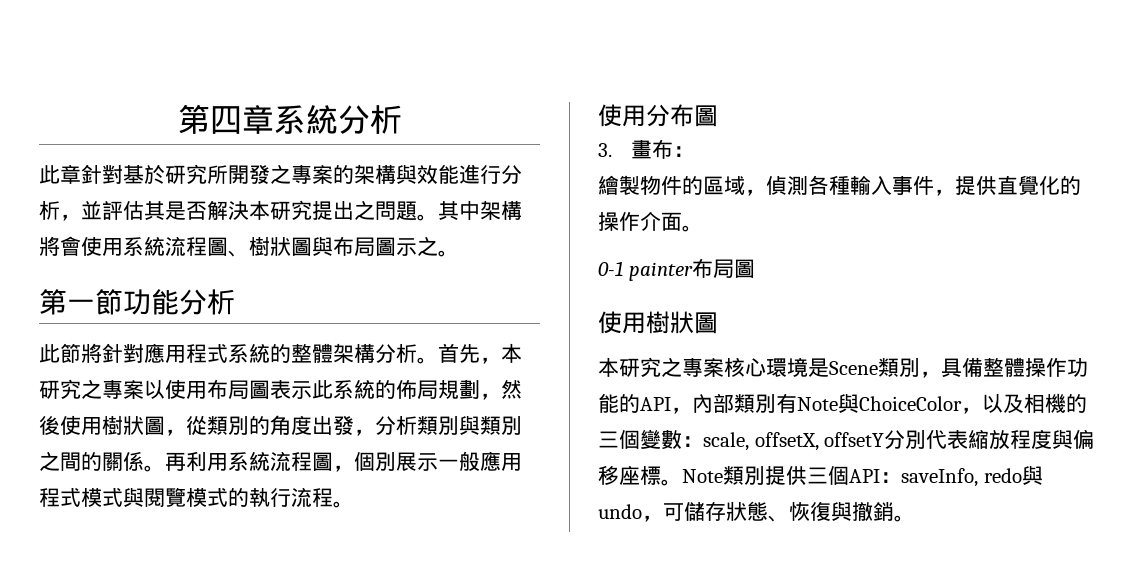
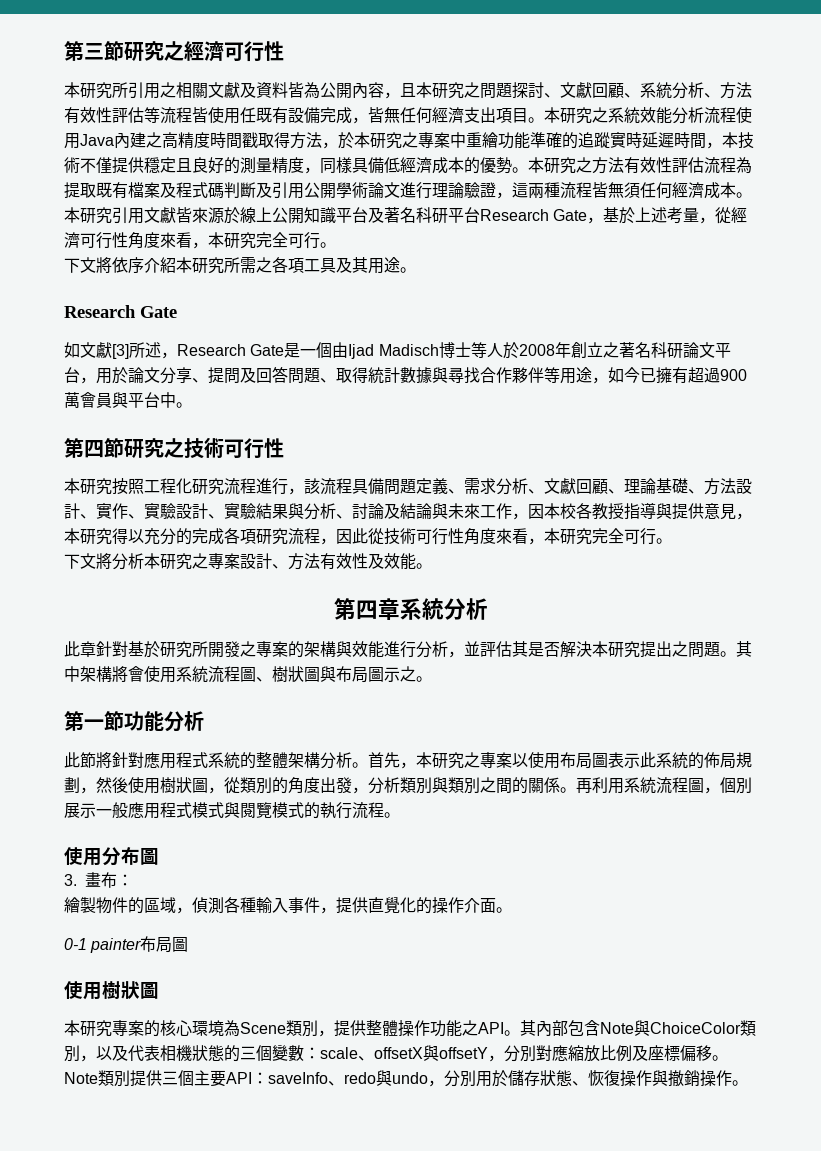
[177,104,210,134] 第 -> [64,41,284,62] [64,82,752,99] [64,107,752,124] [64,132,754,149] [64,157,752,174] [64,182,752,199] [64,207,748,224] [64,232,336,249] [64,257,416,274] [64,305,177,318] [64,342,731,359] [64,367,747,384] [64,392,192,408] [64,437,284,459] [64,478,752,495] [64,502,752,520] [64,528,672,545] [64,553,432,570] [333,598,356,620] 第三節研究之經濟可行性 // 本研究所引用之相關文獻及資料皆為公開內容，且本研究之問題探討、文獻回顧、系統分析、方法有效性評估等流程皆使用任既有設備完成，皆無任何經濟支出項目。本研究之系統效能分析流程使用Java內建之高精度時間戳取得方法，於本研究之專案中重繪功能準確的追蹤實時延遲時間，本技術不僅提供穩定且良好的測量精度，同樣具備低經濟成本的優勢。本研究之方法有效性評估流程為提取既有檔案及程式碼判斷及引用公開學術論文進行理論驗證，這兩種流程皆無須任何經濟成本。本研究引用文獻皆來源於線上公開知識平台及著名科研平台Research Gate，基於上述考量，從經濟可行性角度來看，本研究完全可行。 // 下文將依序介紹本研究所需之各項工具及其用途。 // Research Gate // 如文獻[3]所述，Research Gate是一個由Ijad Madisch博士等人於2008年創立之著名科研論文平台，用於論文分享、提問及回答問題、取得統計數據與尋找合作夥伴等用途，如今已擁有超過900萬會員與平台中。 // 第四節研究之技術可行性 // 本研究按照工程化研究流程進行，該流程具備問題定義、需求分析、文獻回顧、理論基礎、方法設計、實作、實驗設計、實驗結果與分析、討論及結論與未來工作，因本校各教授指導與提供意見，本研究得以充分的完成各項研究流程，因此從技術可行性角度來看，本研究完全可行。 // 下文將分析本研究之專案設計、方法有效性及效能。 // 第
[661,358,724,377] 之專案 -> [112,1020,160,1037] 專案的
[808,358,829,377] 是 -> [224,1020,240,1037] 為
[941,357,983,378] 具備 -> [334,1020,366,1037] 提供
[619,393,1087,414] [598,429,1095,451] [598,465,661,485] 的API，內部類別有Note與ChoiceColor，以及相機的三個變數：scale, offsetX, offsetY分別代表縮放程度與偏移座標 -> [462,1020,756,1037] [64,1044,712,1062] 之API。其內部包含Note與ChoiceColor類別，以及代表相機狀態的三個變數：scale、offsetX與offsetY，分別對應縮放比例及座標偏移
[849,468,978,487] API：saveInfo, -> [194,1070,344,1087] 主要API：saveInfo、
[663,503,684,521] 可 -> [444,1070,508,1087] 分別用於
[831,501,894,521] 與撤銷 -> [620,1070,732,1087] 操作與撤銷操作

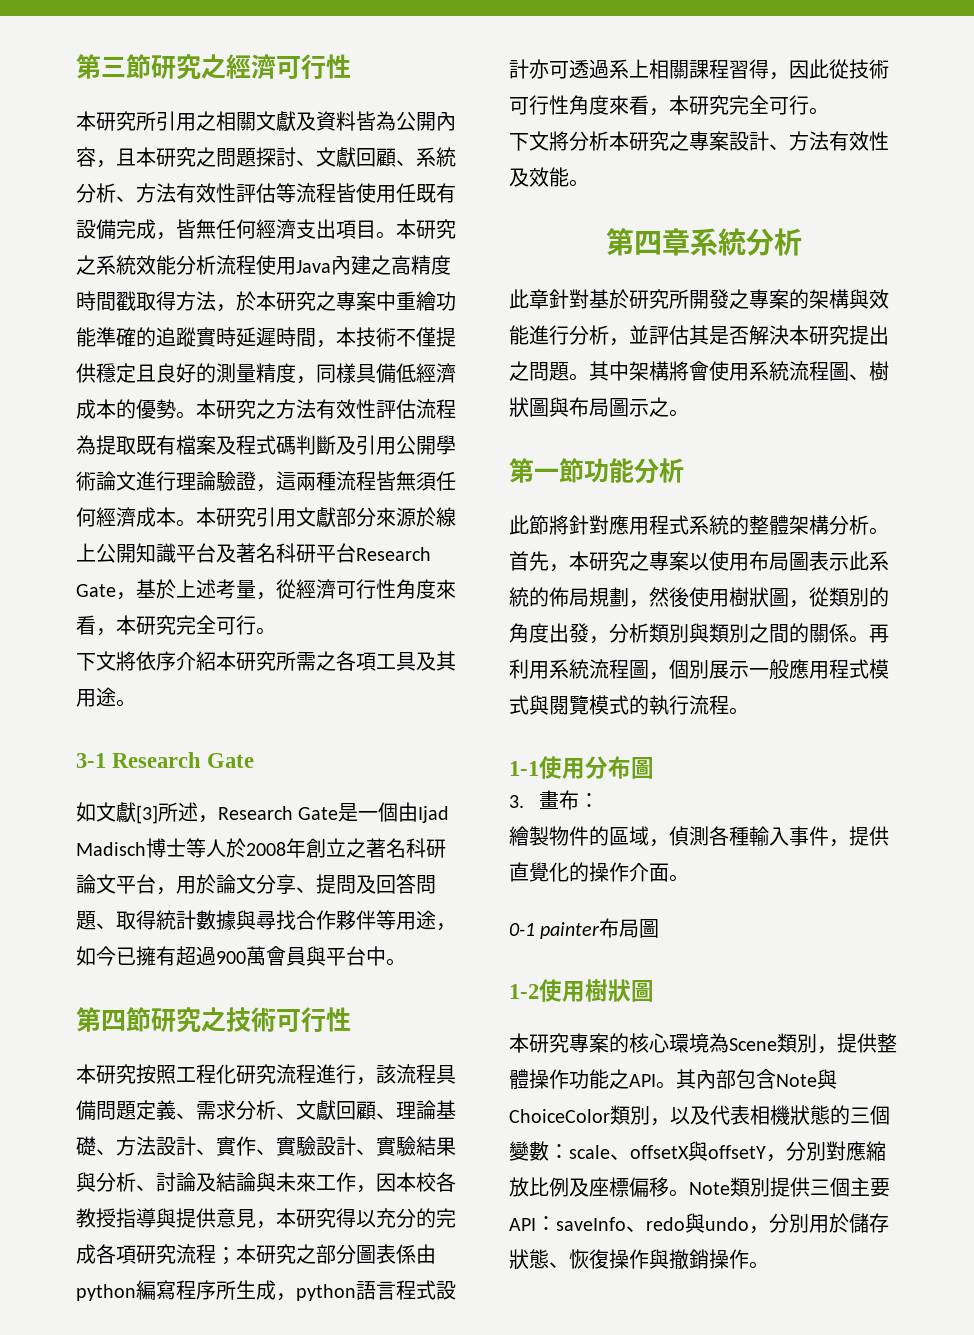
[176,207,192,223] 皆 -> [336,507,376,527] 部分
(416, 270) none -> [76,753,106,768] 3-1
(320, 536) none -> [216,1244,436,1265] [76,1280,456,1301] [509,59,769,79] ；本研究之部分圖表係由python編寫程序所生成，python語言程式設計亦可透過系上相關課程習得
(400, 815) none -> [509,761,539,776] 1-1
(189, 944) none -> [509,984,539,999] 1-2

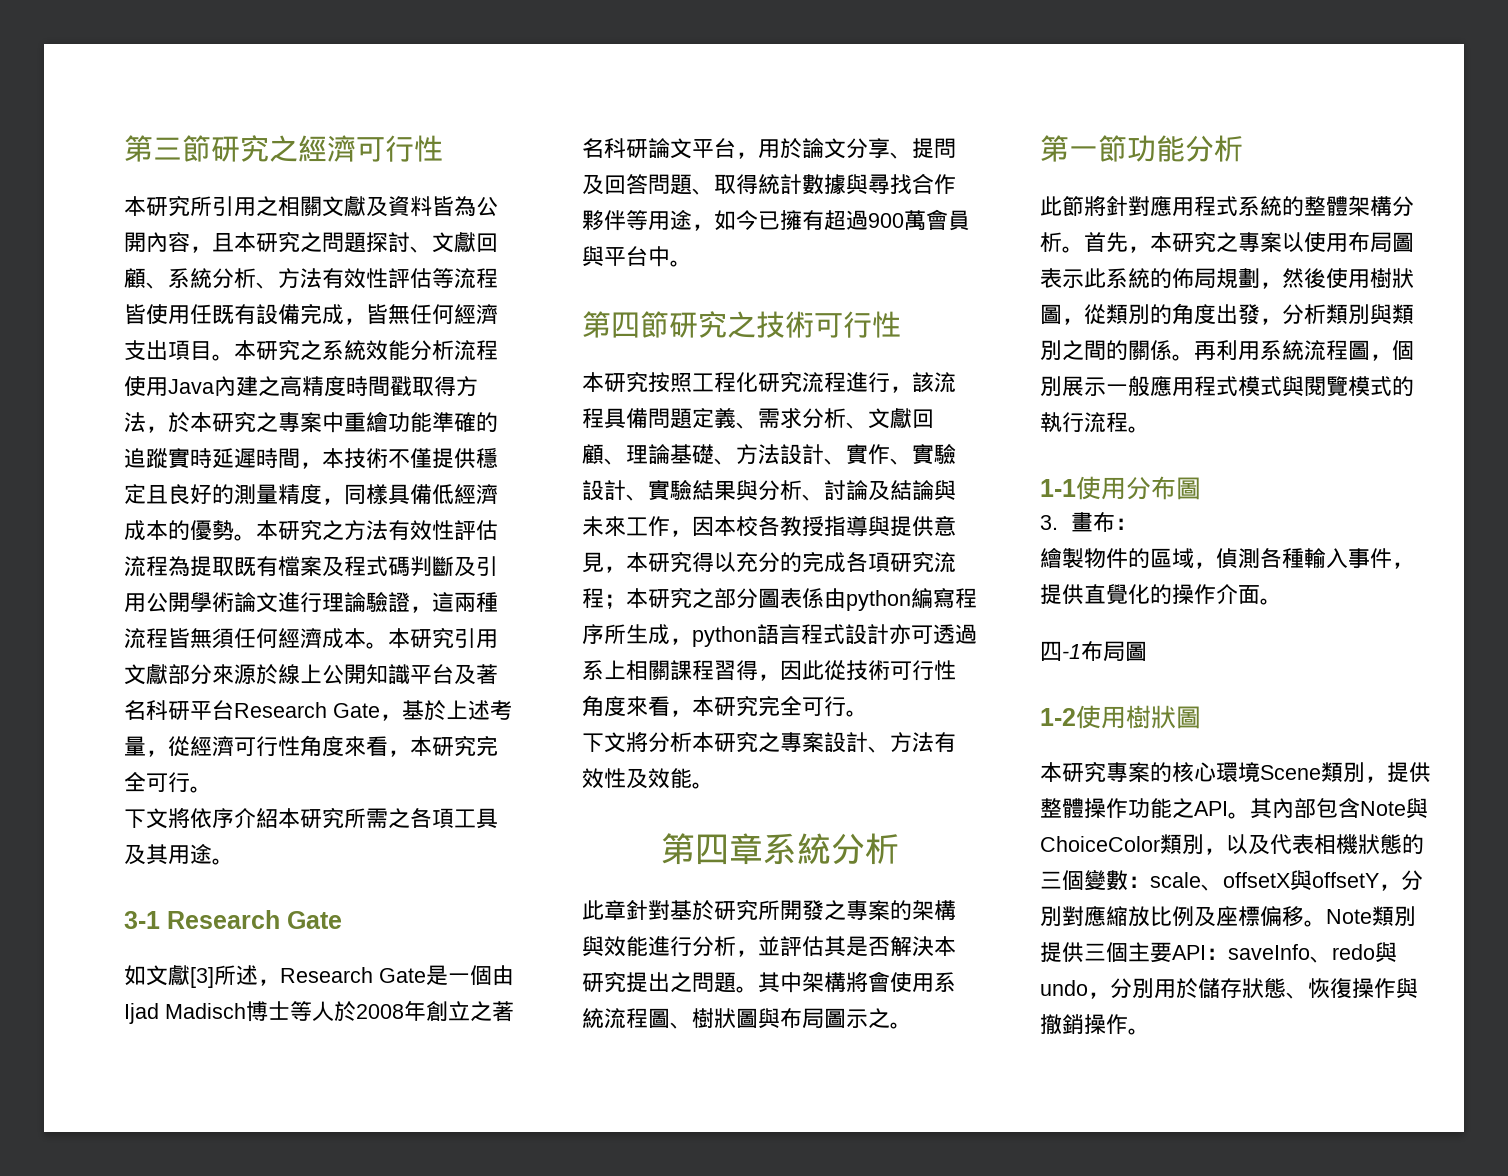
[509,922,601,939] 0-1 painter -> [1040,641,1081,661] 四-1
[709,1033,729,1053] 為 -> (1260, 772) none

